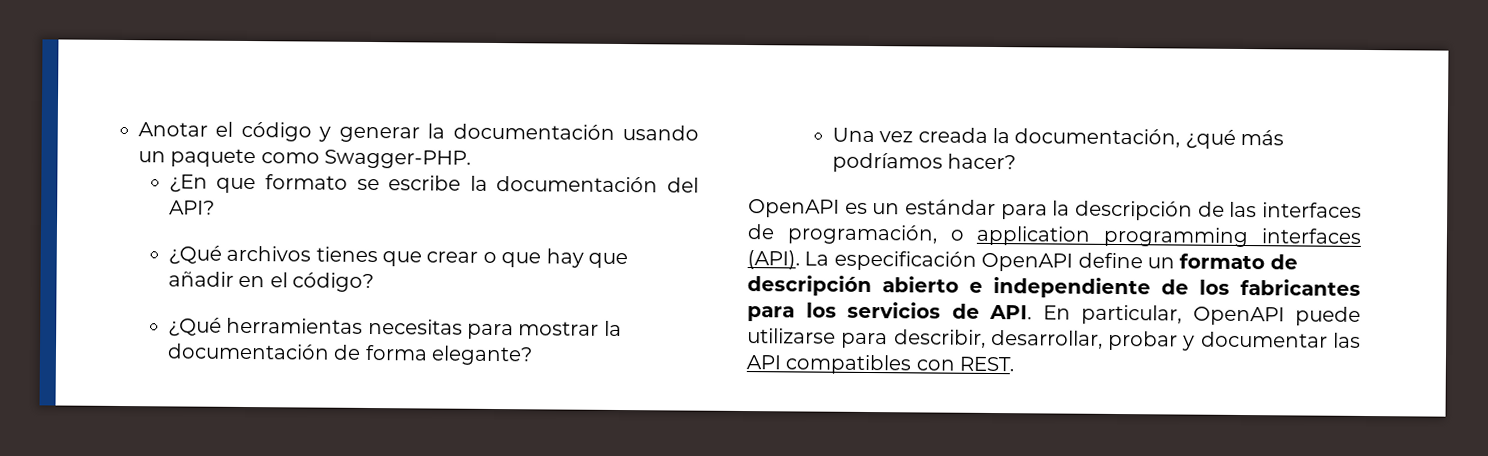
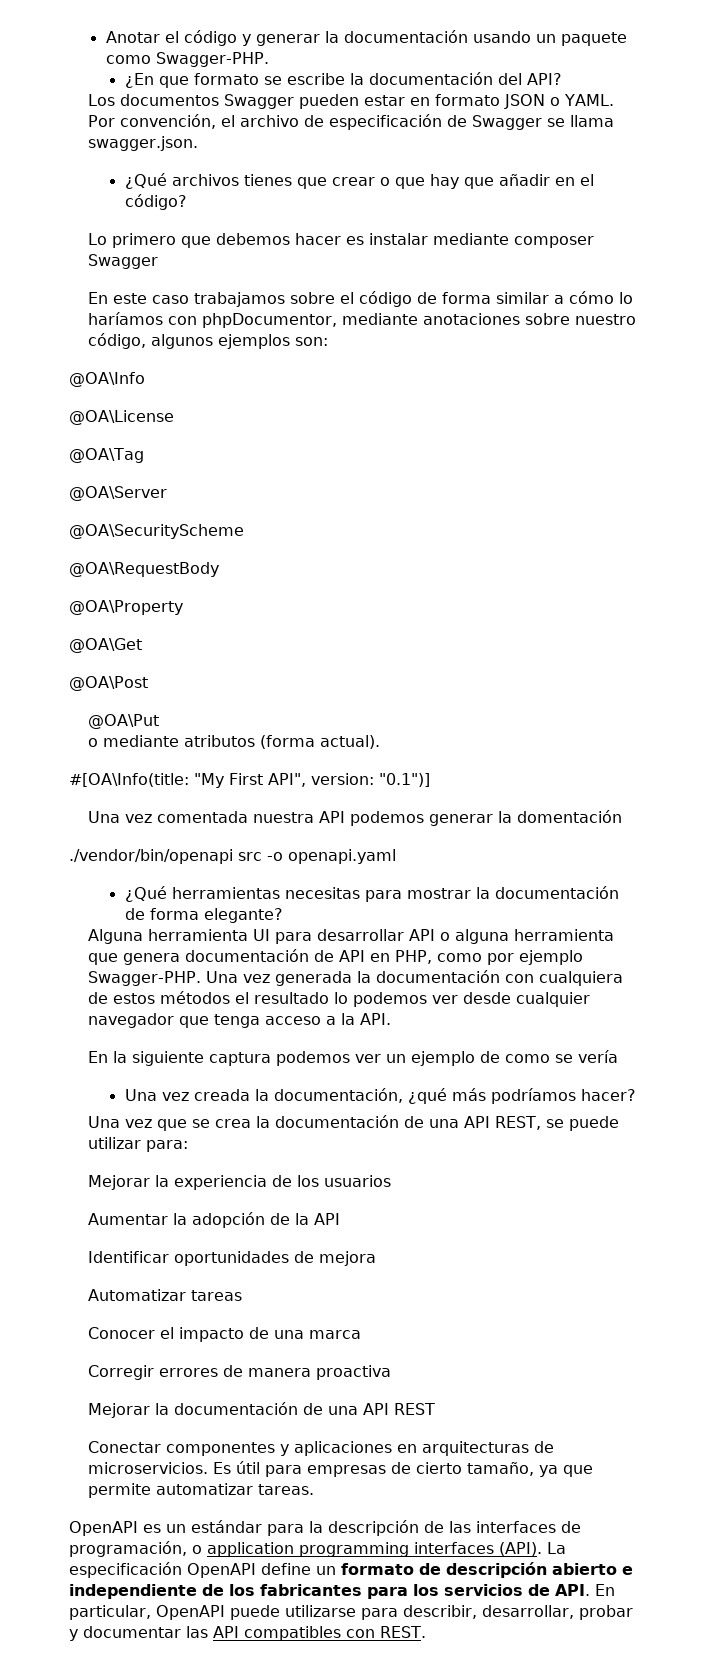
(215, 207) none -> [87,94,614,109] [87,114,614,130] [87,136,198,151] // Los documentos Swagger pueden estar en formato JSON o YAML. Por convención, el archivo de especificación de Swagger se llama swagger.json.
(375, 282) none -> [87,233,594,248] [87,254,158,269] [87,291,633,307] [87,312,636,328] [87,333,328,349] [69,372,145,387] [69,410,174,425] [69,448,144,463] [69,486,167,501] [69,524,244,539] [69,562,219,577] [69,600,183,615] [69,638,142,653] [69,676,148,691] [87,714,159,729] [87,735,380,749] [69,773,430,788] [87,810,622,826] [69,849,396,864] // Lo primero que debemos hacer es instalar mediante composer Swagger // En este caso trabajamos sobre el código de forma similar a cómo lo haríamos con phpDocumentor, mediante anotaciones sobre nuestro código, algunos ejemplos son: // @OA\Info // @OA\License // @OA\Tag // @OA\Server // @OA\SecurityScheme // @OA\RequestBody // @OA\Property // @OA\Get // @OA\Post // @OA\Put // o mediante atributos (forma actual). // #[OA\Info(title: "My First API", version: "0.1")] // Una vez comentada nuestra API podemos generar la domentación // ./vendor/bin/openapi src -o openapi.yaml
(534, 355) none -> [87,929,614,944] [87,949,583,965] [87,970,623,986] [87,991,590,1007] [87,1013,391,1028] [87,1050,618,1066] // Alguna herramienta UI para desarrollar API o alguna herramienta que genera documentación de API en PHP, como por ejemplo Swagger-PHP. Una vez generada la documentación con cualquiera de estos métodos el resultado lo podemos ver desde cualquier navegador que tenga acceso a la API. // En la siguiente captura podemos ver un ejemplo de como se vería
(1017, 161) none -> [87,1115,619,1131] [87,1137,188,1152] [87,1175,391,1190] [87,1212,340,1228] [87,1251,376,1266] [87,1289,242,1301] [87,1327,361,1342] [87,1365,391,1380] [87,1402,435,1418] [87,1441,554,1456] [87,1461,593,1477] [87,1483,314,1498] // Una vez que se crea la documentación de una API REST, se puede utilizar para: // Mejorar la experiencia de los usuarios // Aumentar la adopción de la API // Identificar oportunidades de mejora // Automatizar tareas // Conocer el impacto de una marca // Corregir errores de manera proactiva // Mejorar la documentación de una API REST // Conectar componentes y aplicaciones en arquitecturas de microservicios. Es útil para empresas de cierto tamaño, ya que permite automatizar tareas.

